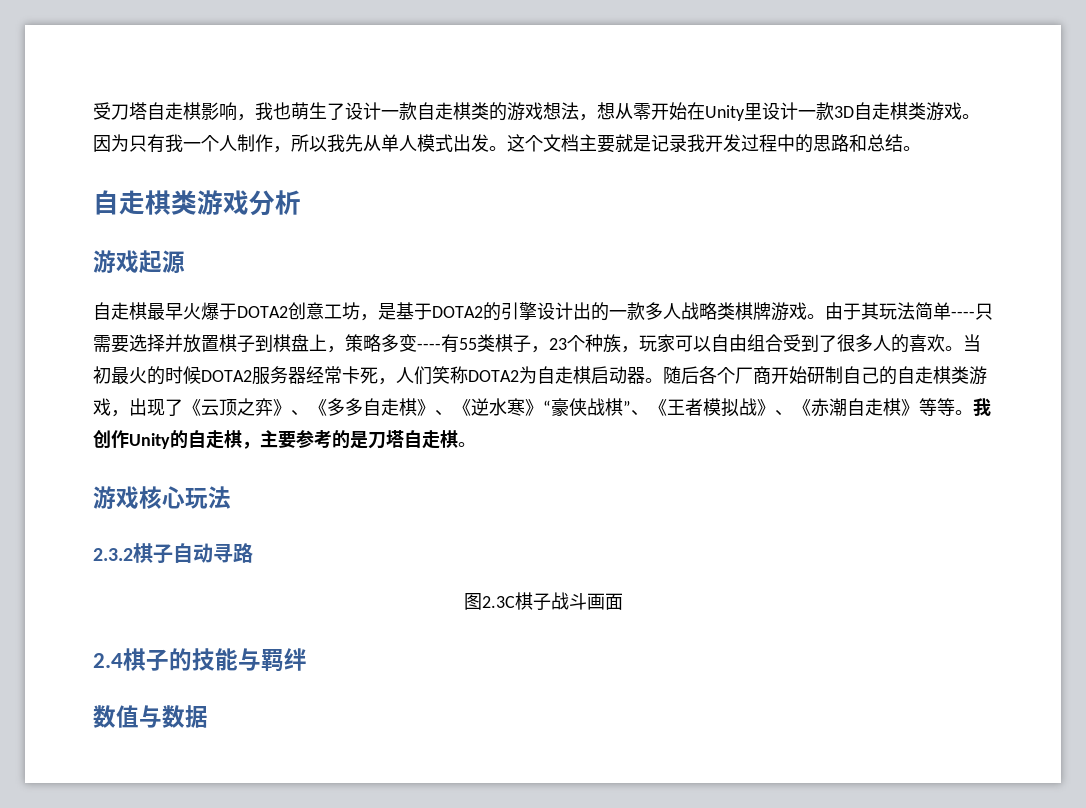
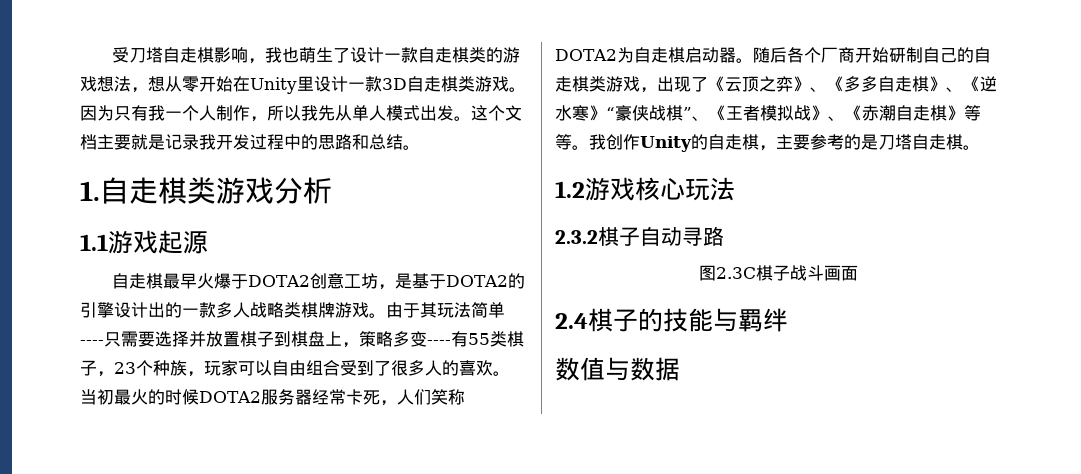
(921, 148) none -> [80,181,100,201] 1.
(301, 202) none -> [80,234,108,251] 1.1
(476, 444) none -> [555,181,585,198] 1.2

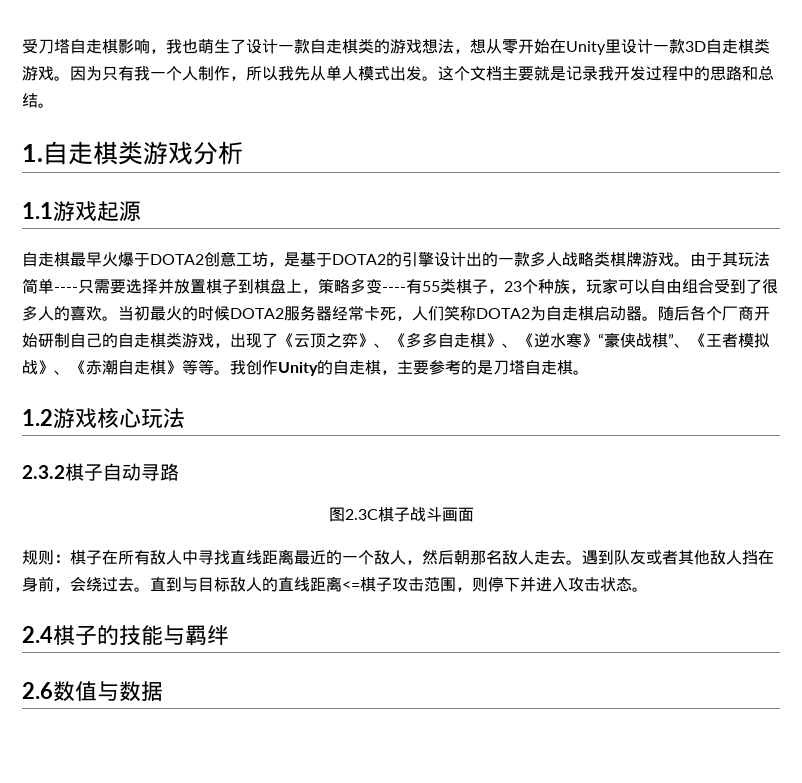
(858, 273) none -> [22,549,774,565] [22,576,648,592] // 规则：棋子在所有敌人中寻找直线距离最近的一个敌人，然后朝那名敌人走去。遇到队友或者其他敌人挡在身前，会绕过去。直到与目标敌人的直线距离<=棋子攻击范围，则停下并进入攻击状态。
(788, 320) none -> [22,682,53,699] 2.6

